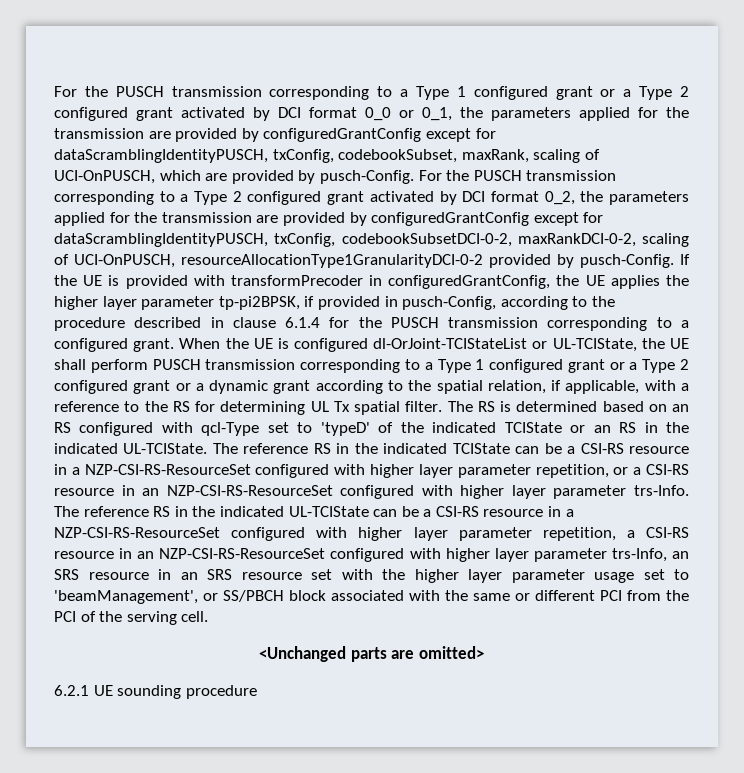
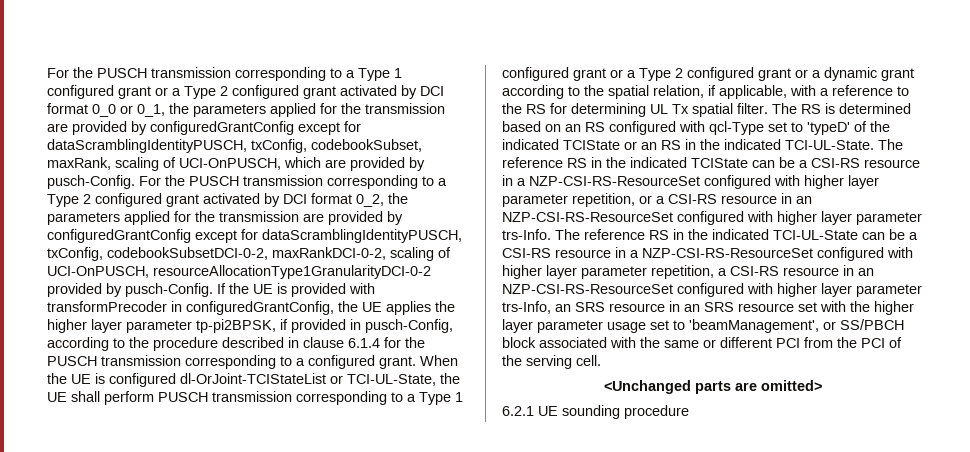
[552,338,637,352] UL-TCIState, -> [347,374,436,386] TCI-UL-State,
[123,443,208,454] UL-TCIState. -> [785,140,874,150] TCI-UL-State.
[288,506,369,517] UL-TCIState -> [773,230,858,240] TCI-UL-State

